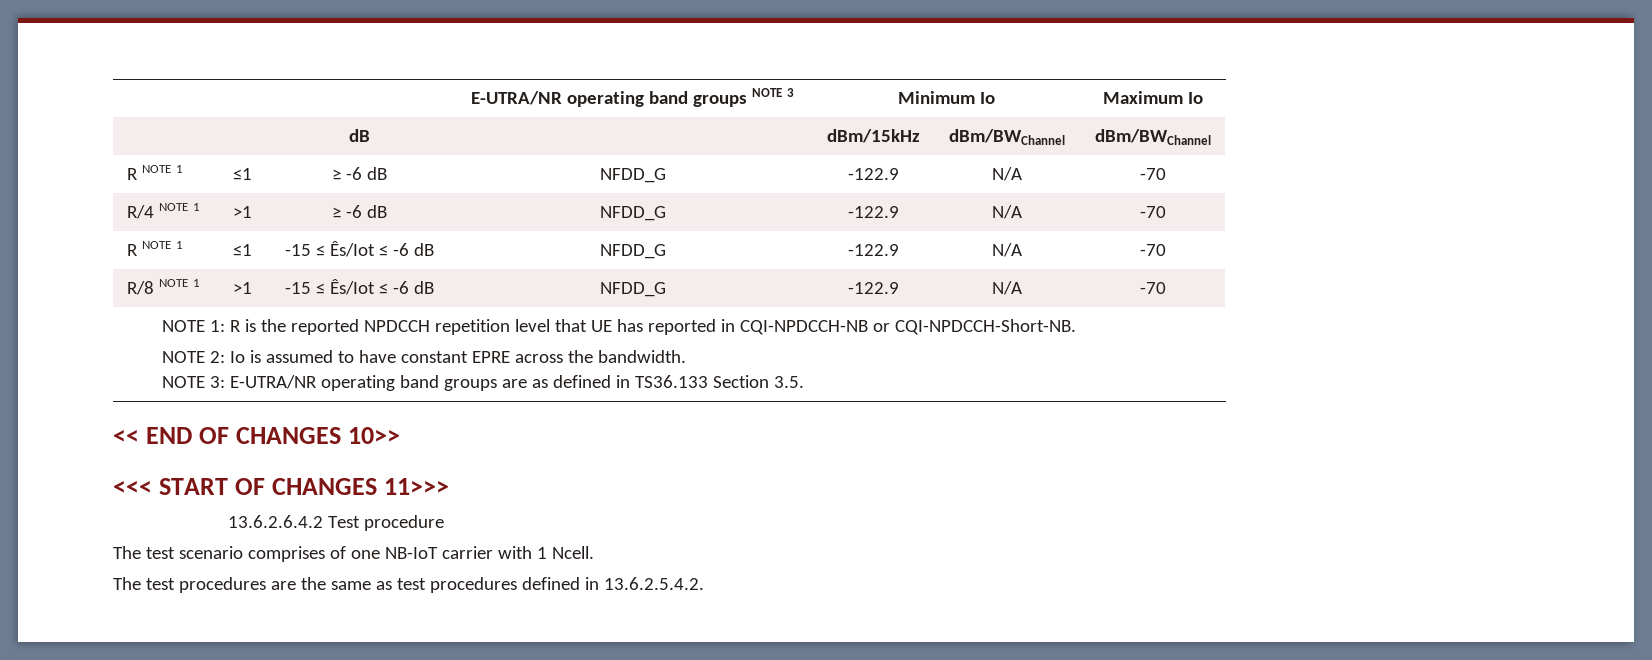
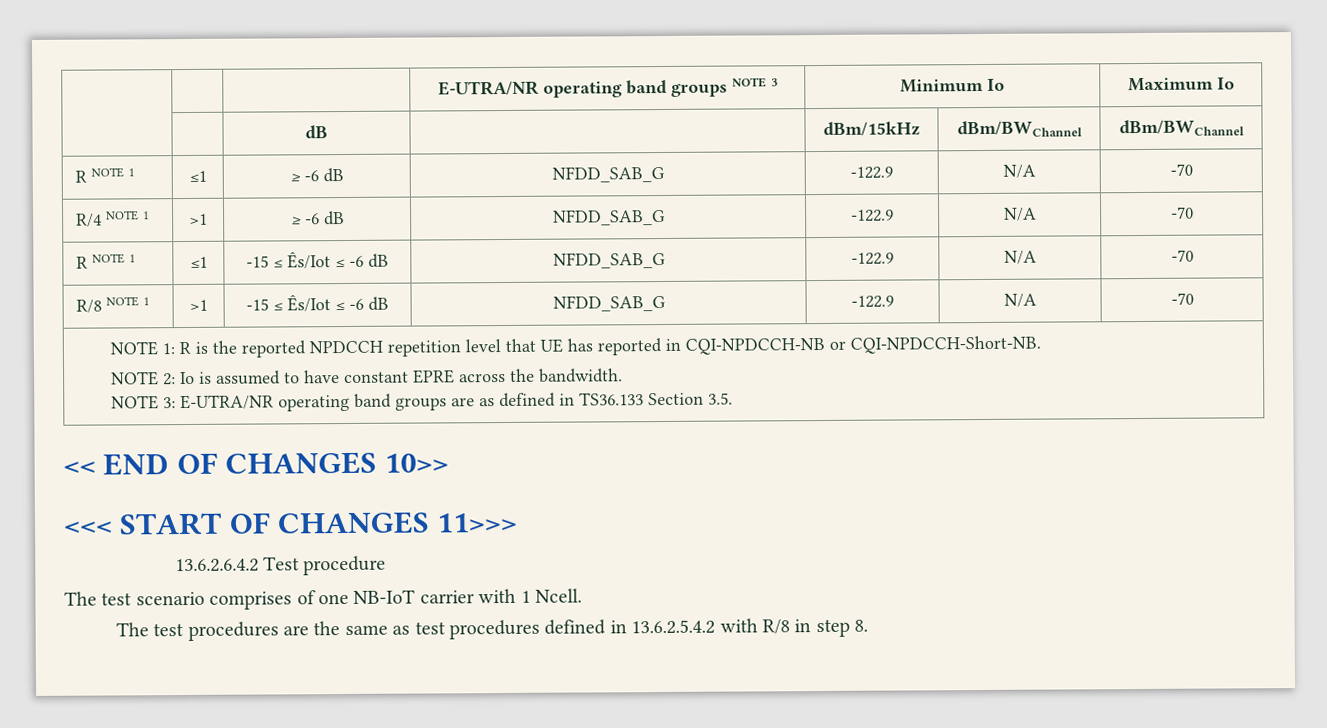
[599,168,666,183] NFDD_G -> [551,165,664,183] NFDD_SAB_G
[599,206,666,221] NFDD_G -> [552,208,665,226] NFDD_SAB_G
[599,244,666,259] NFDD_G -> [552,251,665,269] NFDD_SAB_G
[599,282,666,297] NFDD_G -> [552,294,665,312] NFDD_SAB_G
[603,577,704,590] 13.6.2.5.4.2. -> [631,618,869,638] 13.6.2.5.4.2 with R/8 in step 8.

